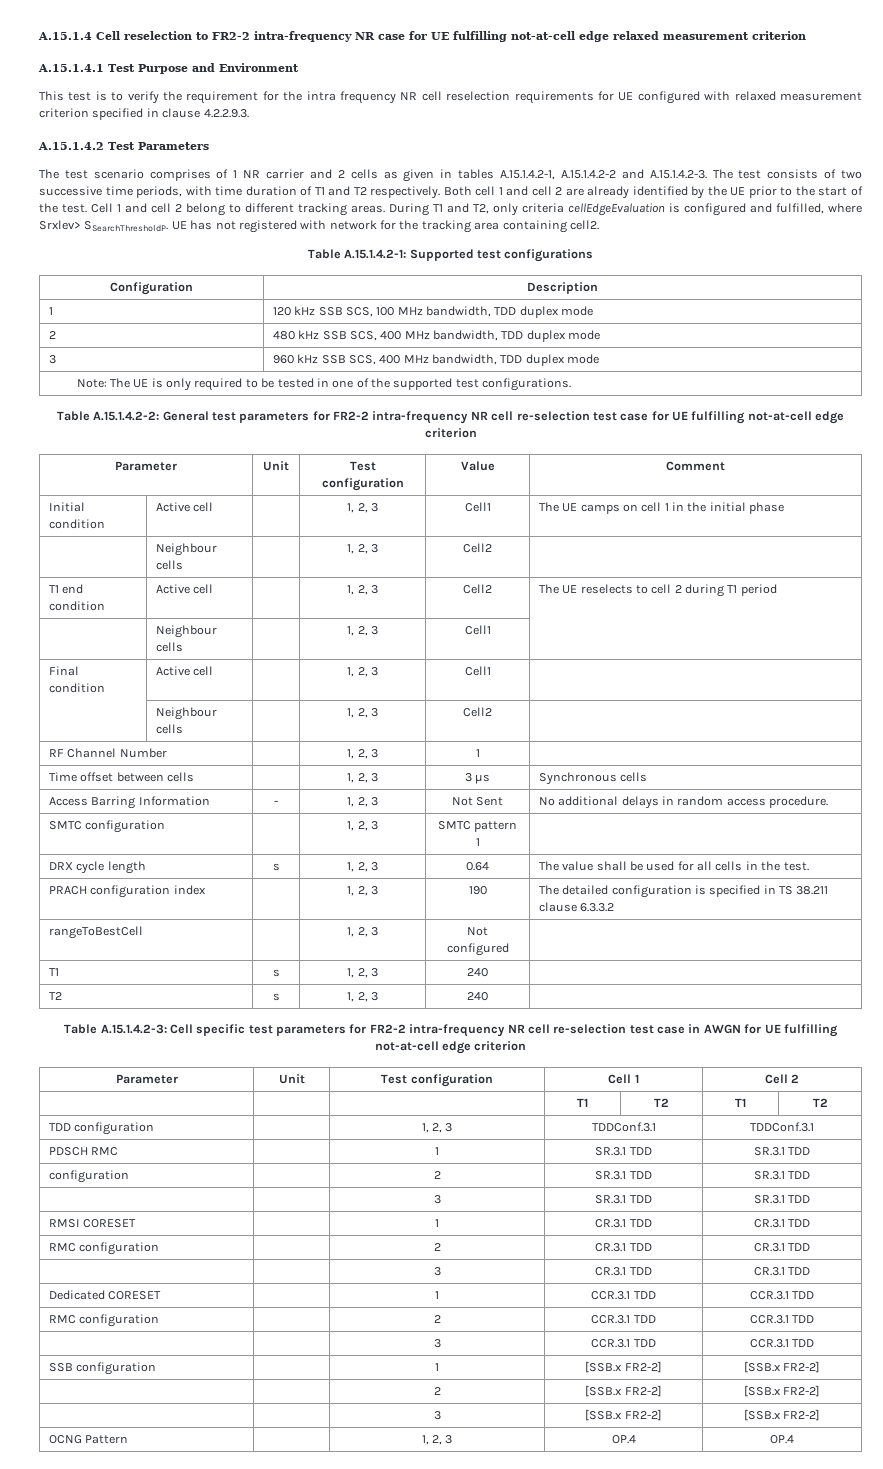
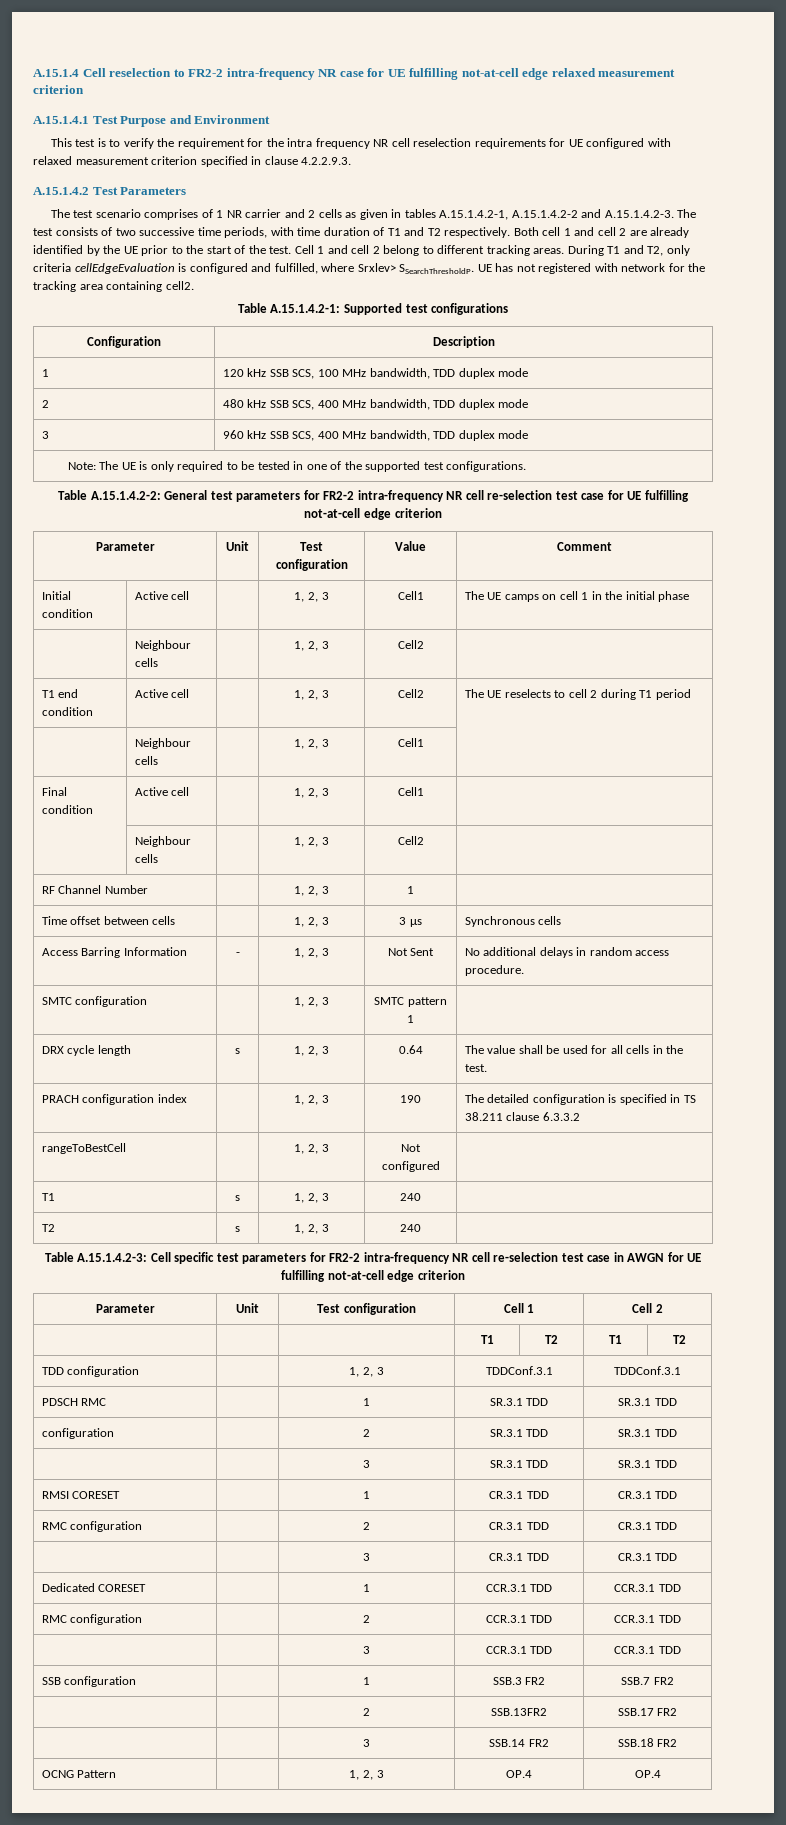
[585,1361,662,1373] [743,1361,821,1373] [433,1387,441,1395] [585,1385,662,1397] [743,1385,821,1397] [433,1411,441,1420] [585,1409,662,1421] [743,1409,821,1421] [SSB.x FR2-2] | [SSB.x FR2-2] // | | 2 | [SSB.x FR2-2] | [SSB.x FR2-2] // | | 3 | [SSB.x FR2-2] | [SSB.x FR2-2] -> [492,1677,546,1685] [621,1677,674,1685] [363,1708,370,1716] [491,1708,547,1716] [617,1708,678,1716] [363,1739,370,1747] [489,1739,549,1747] [617,1738,678,1747] SSB.3 FR2 | SSB.7 FR2 // | | 2 | SSB.13FR2 | SSB.17 FR2 // | | 3 | SSB.14 FR2 | SSB.18 FR2

